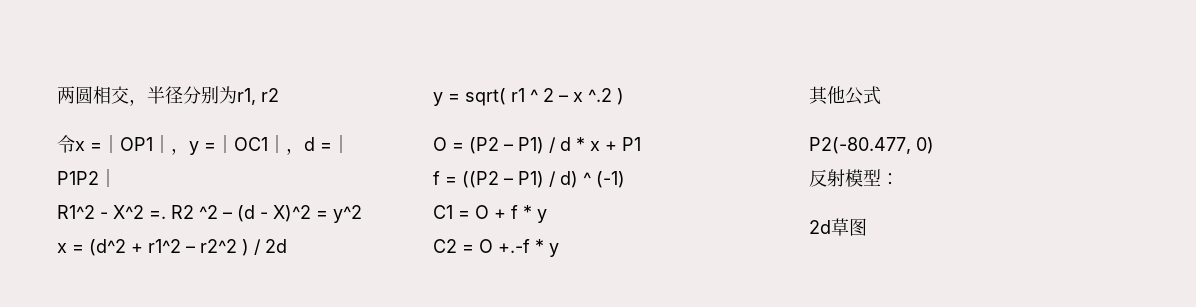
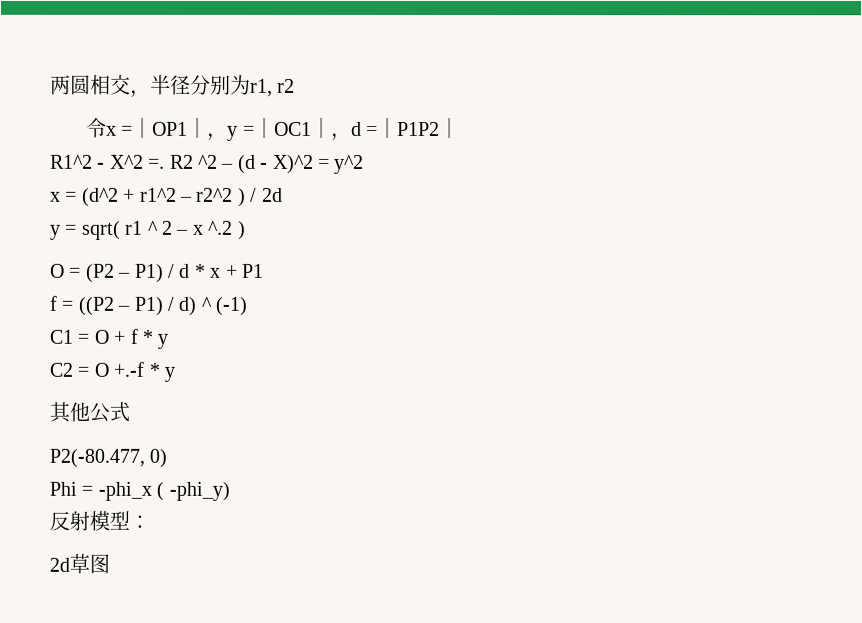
(934, 145) none -> [49,481,230,501] // Phi = -phi_x ( -phi_y)

